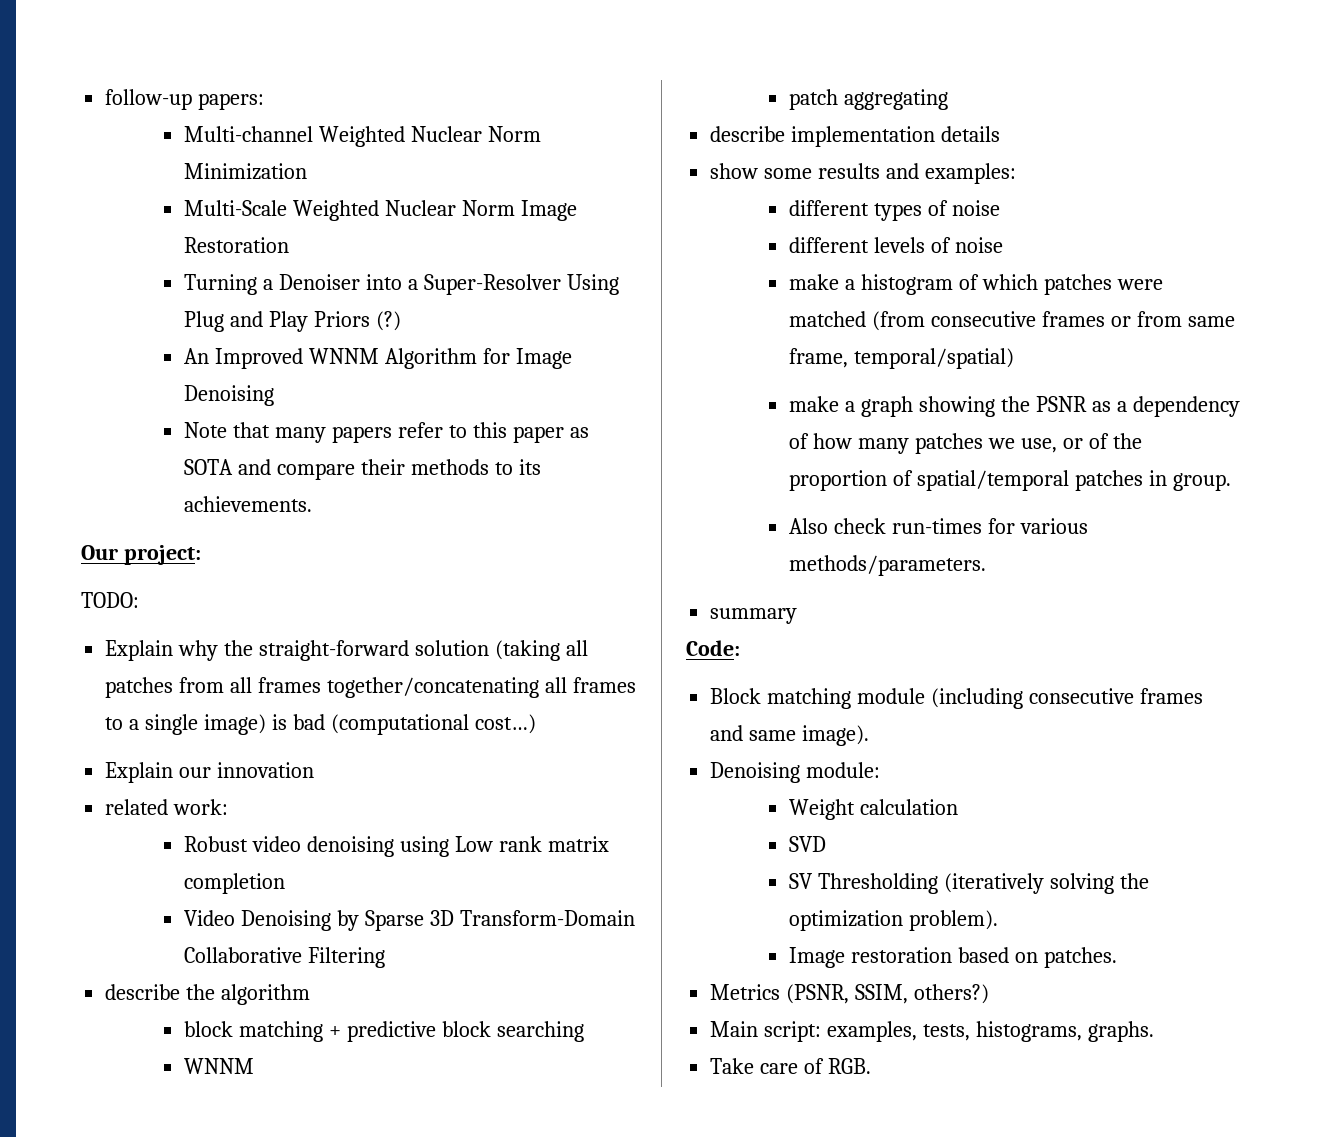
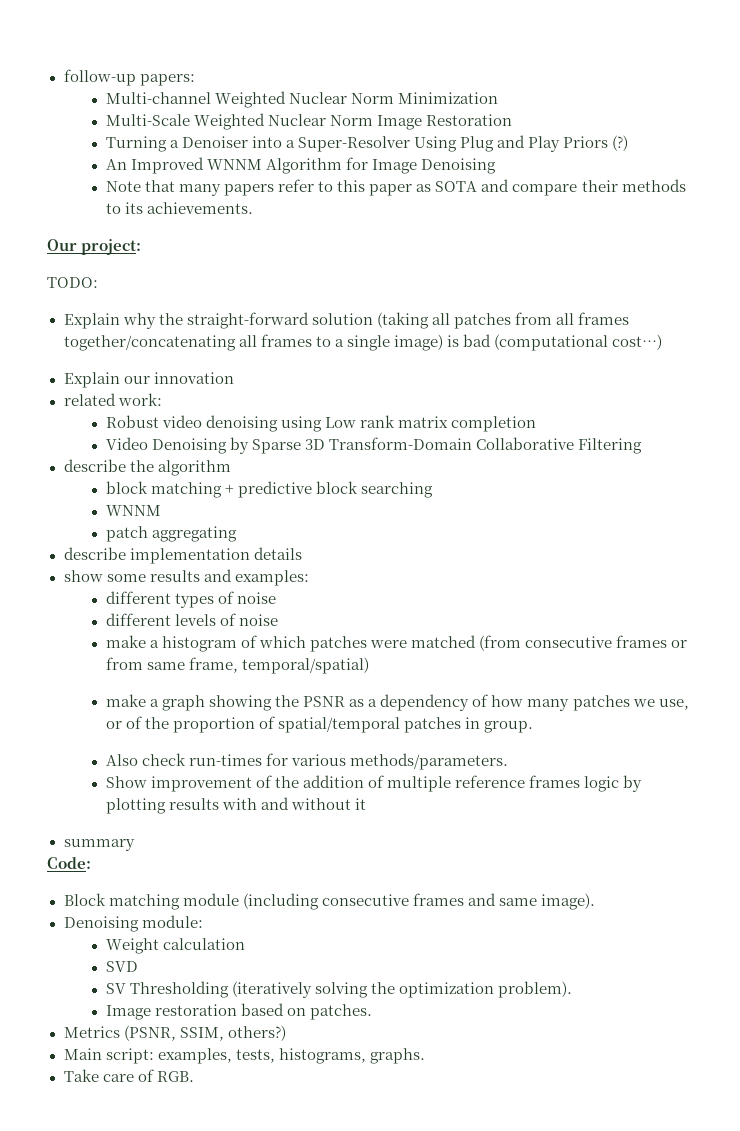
(987, 565) none -> [105,775,643,792] [105,797,367,814] // Show improvement of the addition of multiple reference frames logic by plotting results with and without it

